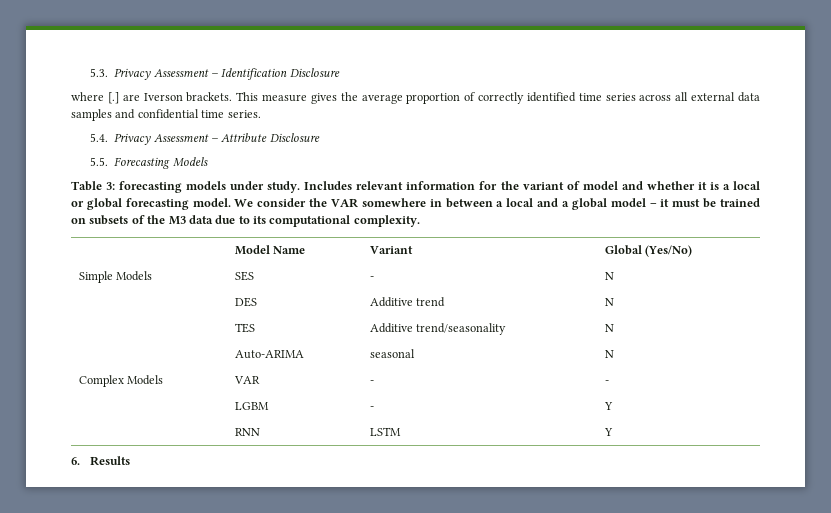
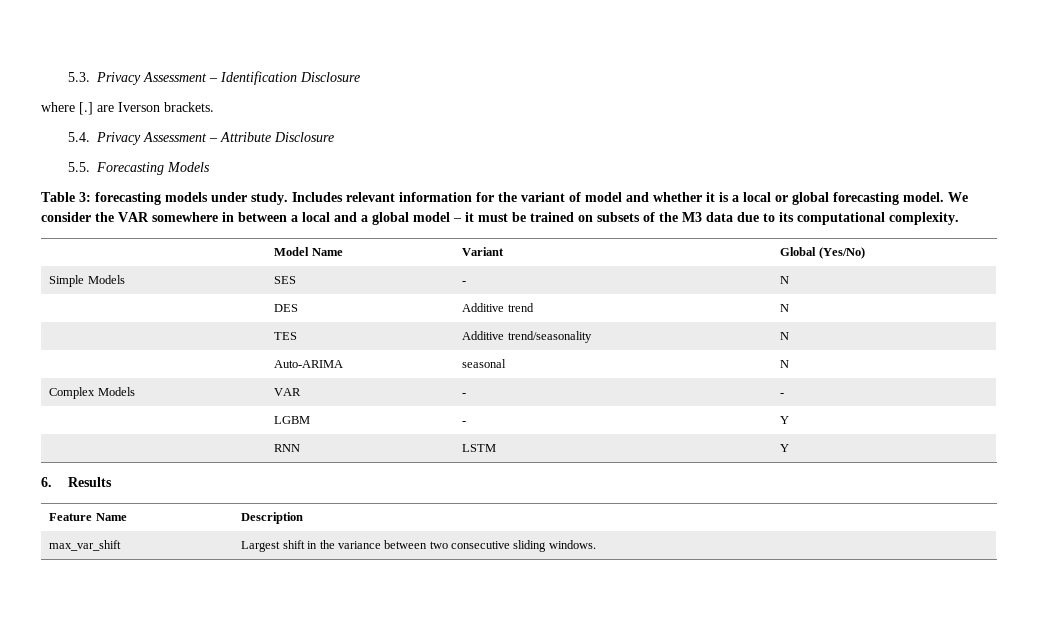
[236,92,761,104] [71,109,261,121] This measure gives the average proportion of correctly identified time series across all external data samples and confidential time series. -> (214, 107) none
(130, 461) none -> [49,513,127,521] [241,512,304,524] [49,540,122,551] [241,540,596,552] // Feature Name | Description // max_var_shift | Largest shift in the variance between two consecutive sliding windows.

